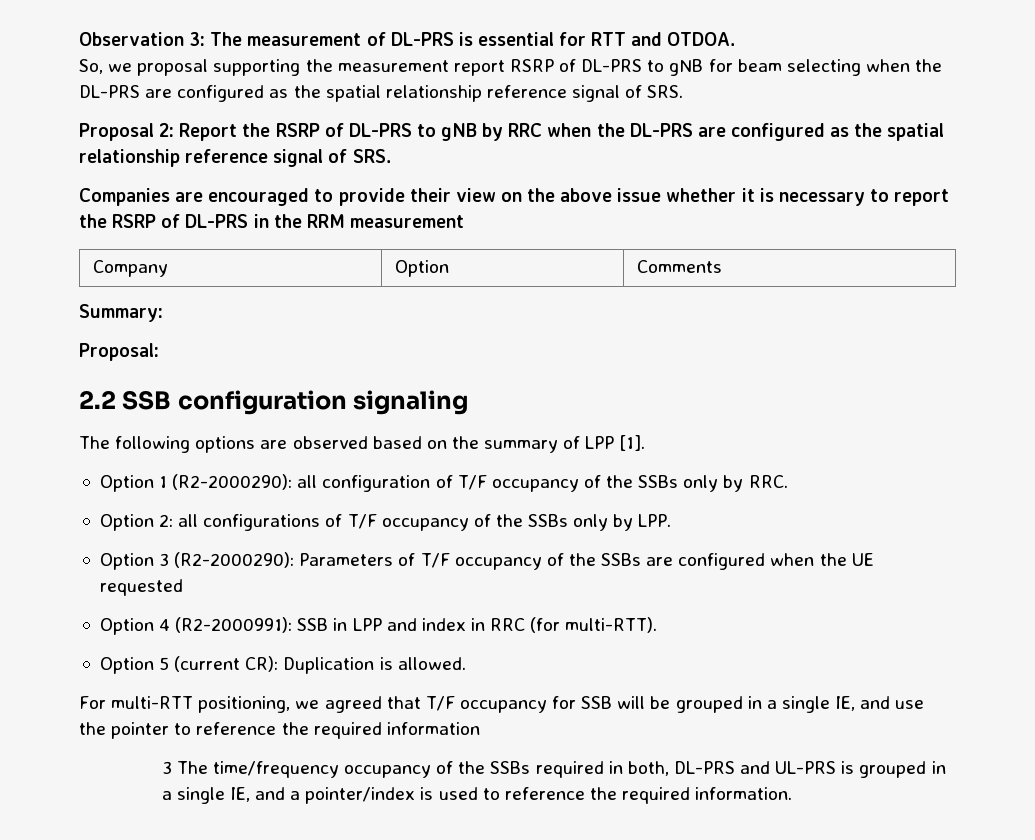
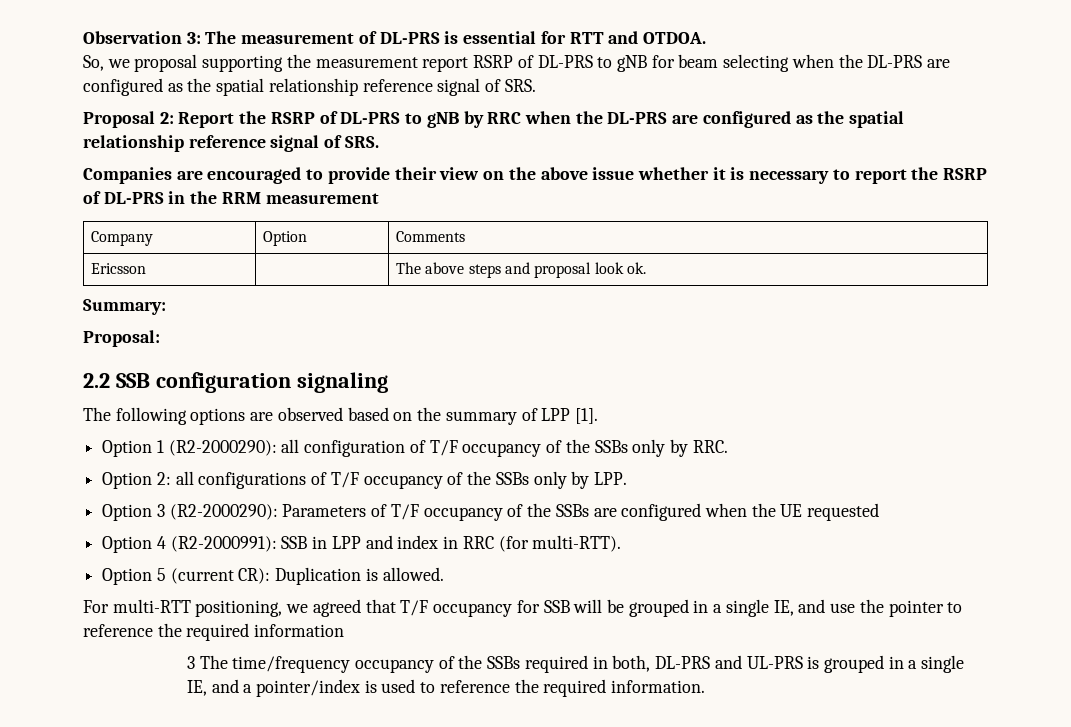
(722, 266) none -> [91,263,147,274] [396,262,646,278] // Ericsson | | The above steps and proposal look ok.

